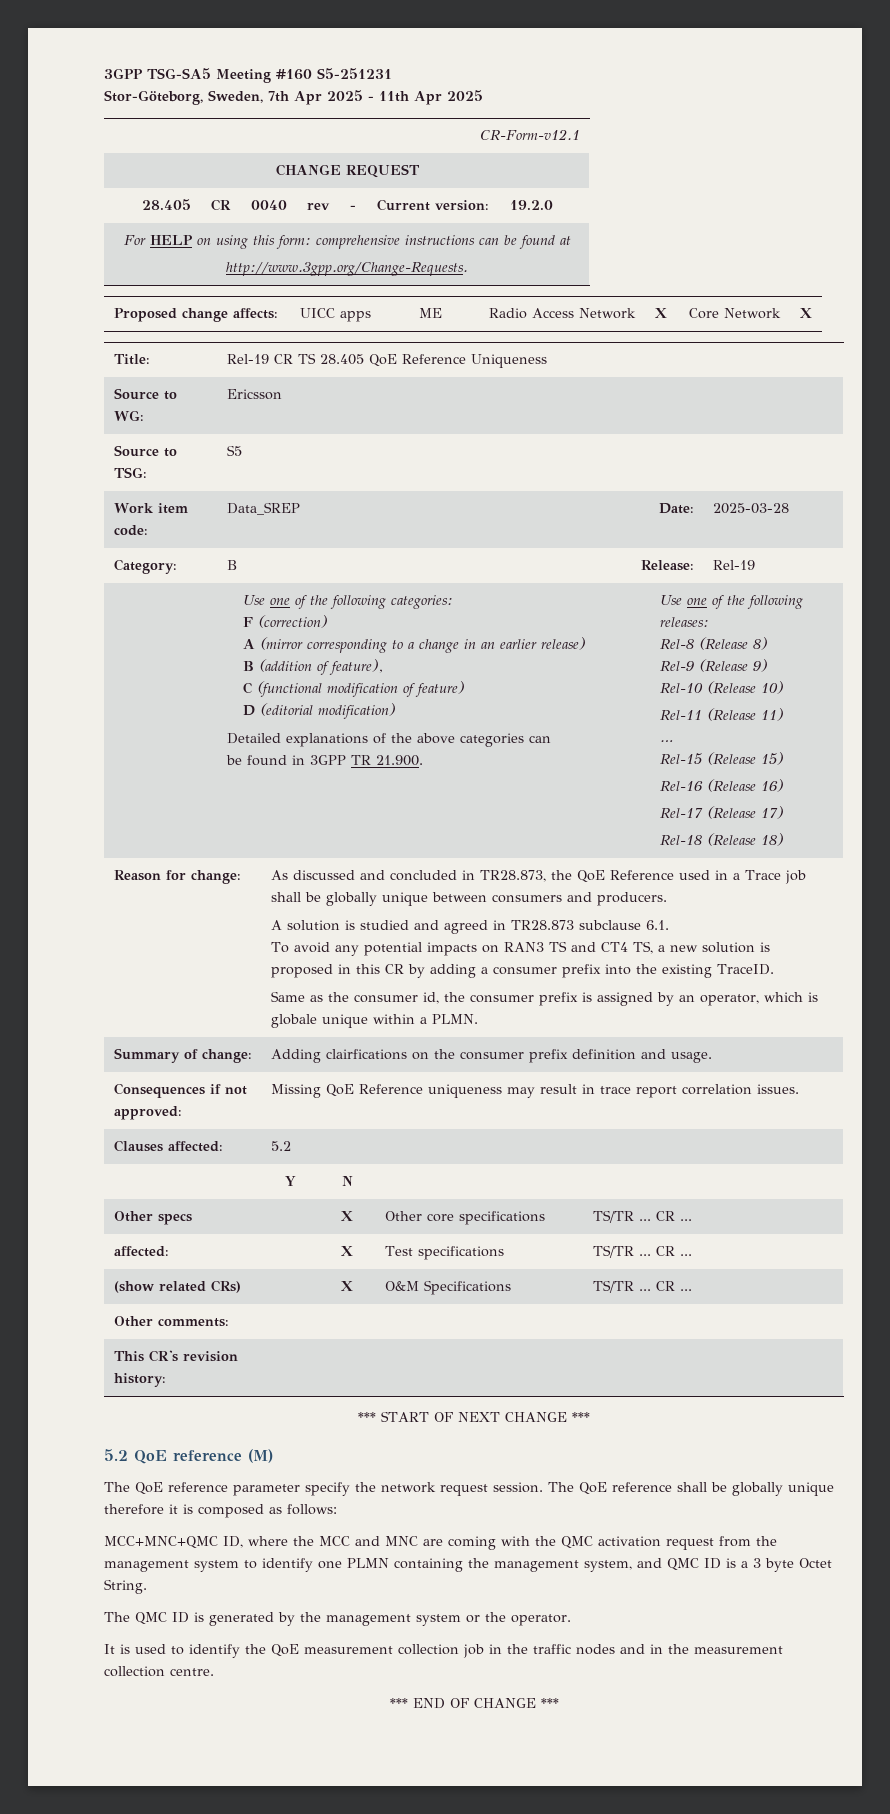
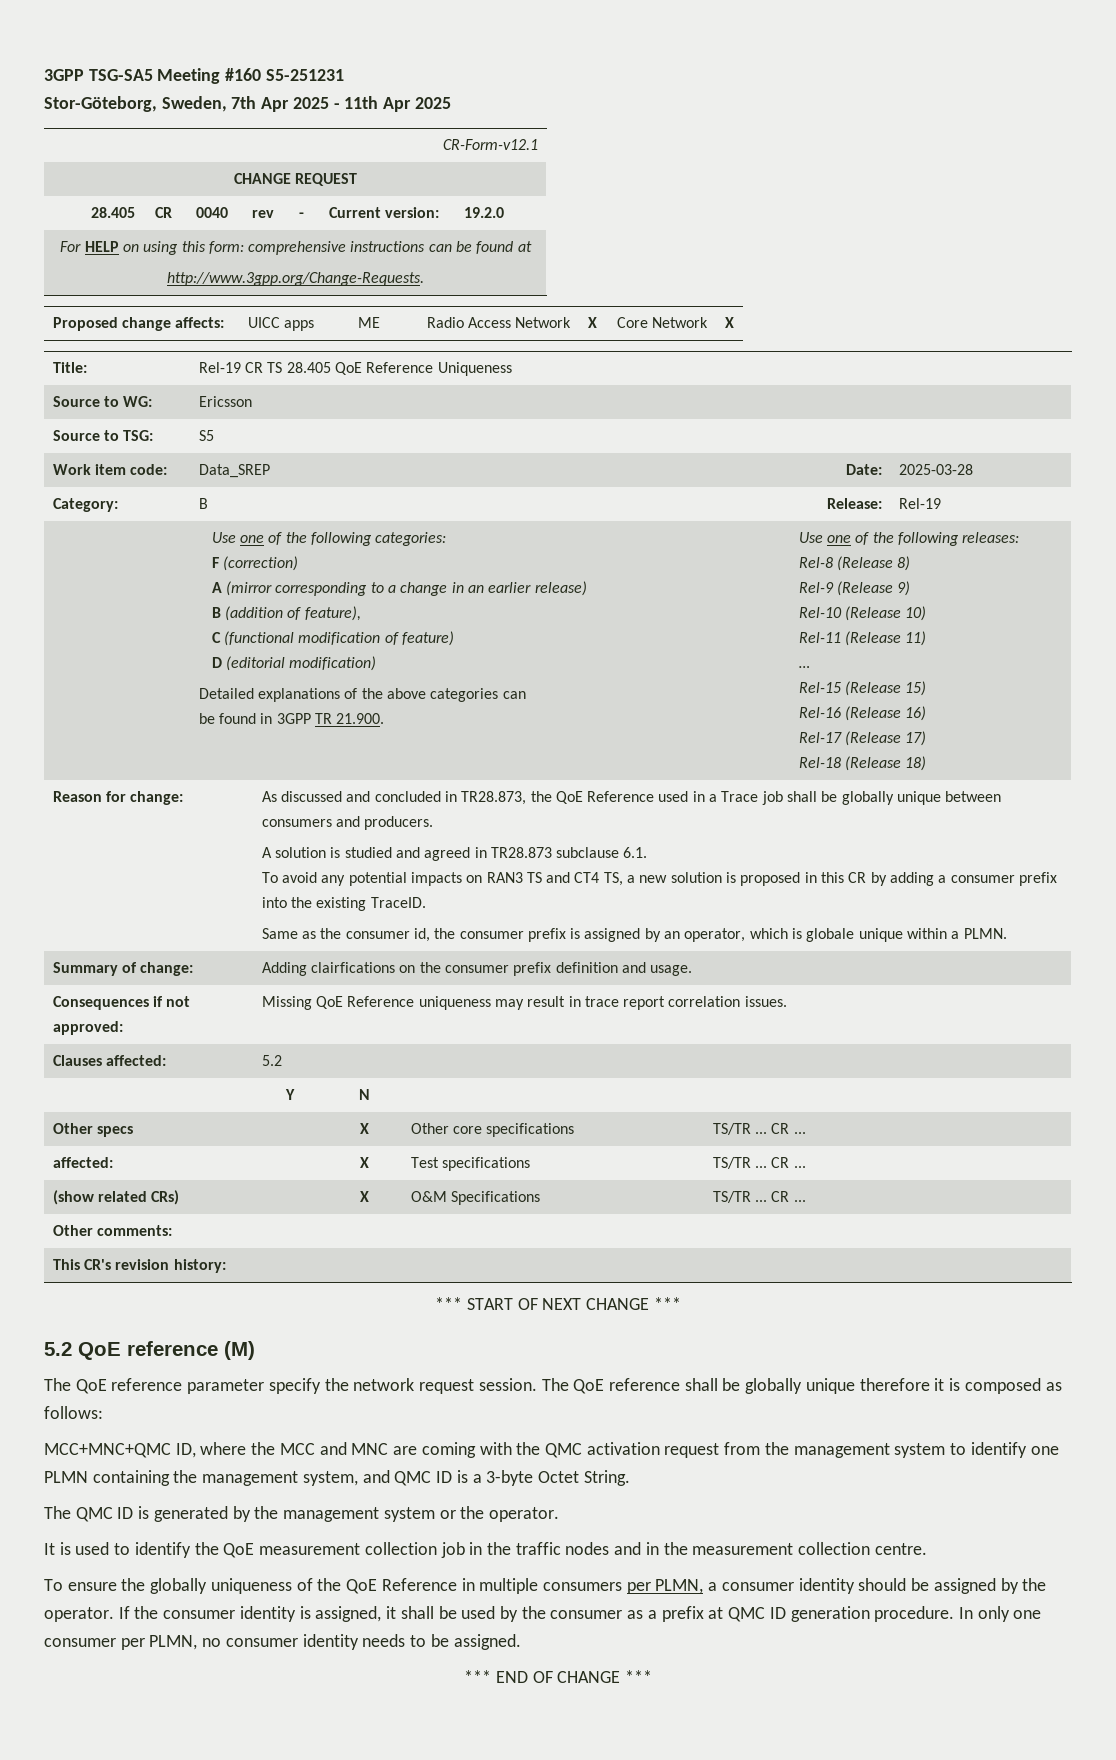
[753,1558,794,1572] 3 byte -> [486,1470,534,1486] 3-byte
(214, 1672) none -> [44,1578,1047,1594] [44,1606,1042,1622] [44,1634,521,1650] // To ensure the globally uniqueness of the QoE Reference in multiple consumers per PLMN, a consumer identity should be assigned by the operator. If the consumer identity is assigned, it shall be used by the consumer as a prefix at QMC ID generation procedure. In only one consumer per PLMN, no consumer identity needs to be assigned.

